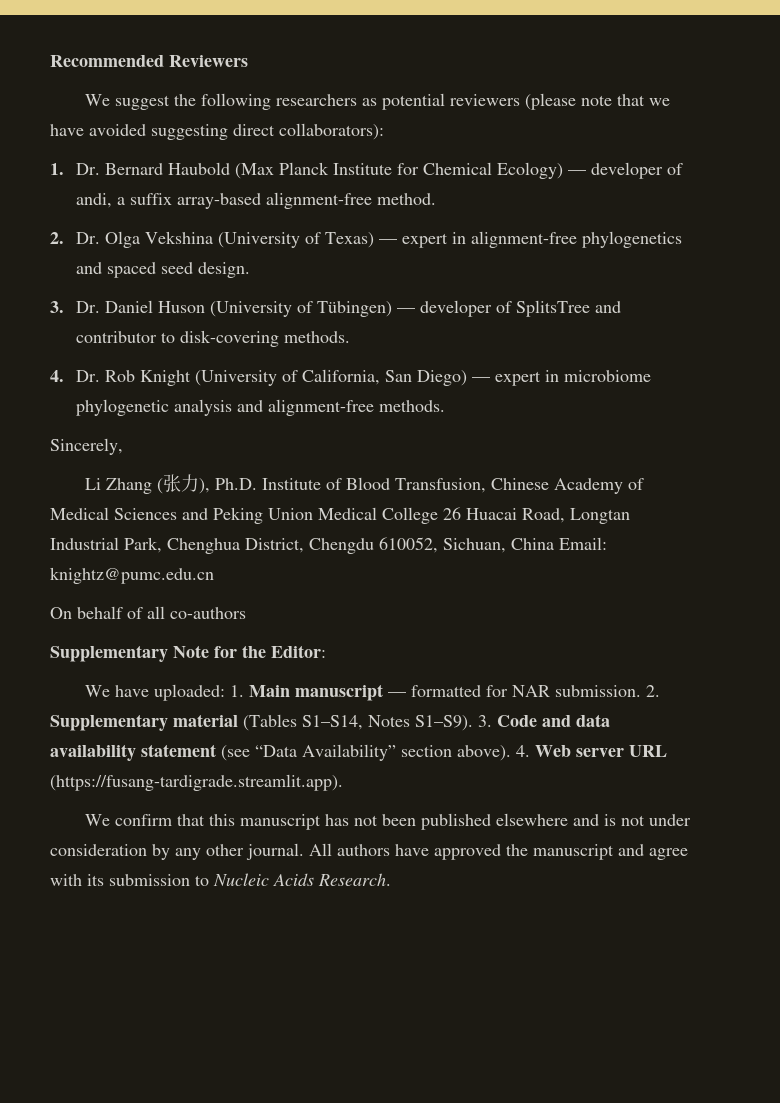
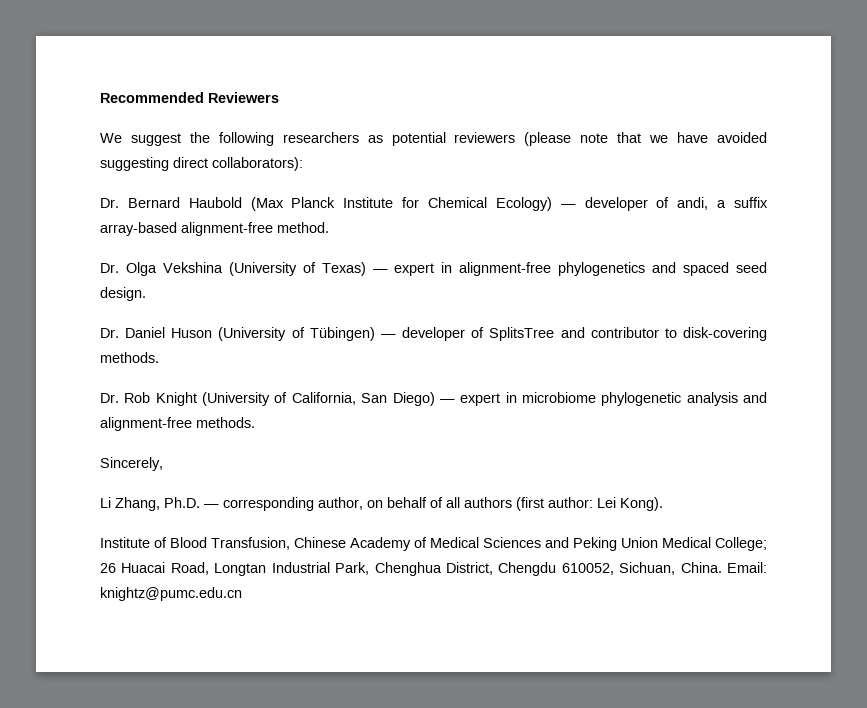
[50,163,64,175] 1. -> (303, 164) none
[50,232,64,244] 2. -> (329, 227) none
[50,301,64,313] 3. -> (146, 294) none
[50,370,64,382] 4. -> (159, 357) none
[105,474,257,494] Zhang (张力), Ph.D. -> [115,497,663,511] Zhang, Ph.D. — corresponding author, on behalf of all authors (first author: Lei Kong). //
[382,507,438,524] College -> [715,537,767,551] College;
[511,538,554,550] China -> [680,562,722,573] China.
[50,606,246,619] [50,645,326,662] [84,684,660,701] [50,714,610,731] [50,744,667,761] [50,774,343,791] [84,813,691,830] [50,843,688,860] [50,873,391,886] // On behalf of all co-authors // Supplementary Note for the Editor: // We have uploaded: 1. Main manuscript — formatted for NAR submission. 2. Supplementary material (Tables S1–S14, Notes S1–S9). 3. Code and data availability statement (see “Data Availability” section above). 4. Web server URL (https://fusang-tardigrade.streamlit.app). // We confirm that this manuscript has not been published elsewhere and is not under consideration by any other journal. All authors have approved the manuscript and agree with its submission to Nucleic Acids Research. -> (242, 594) none

